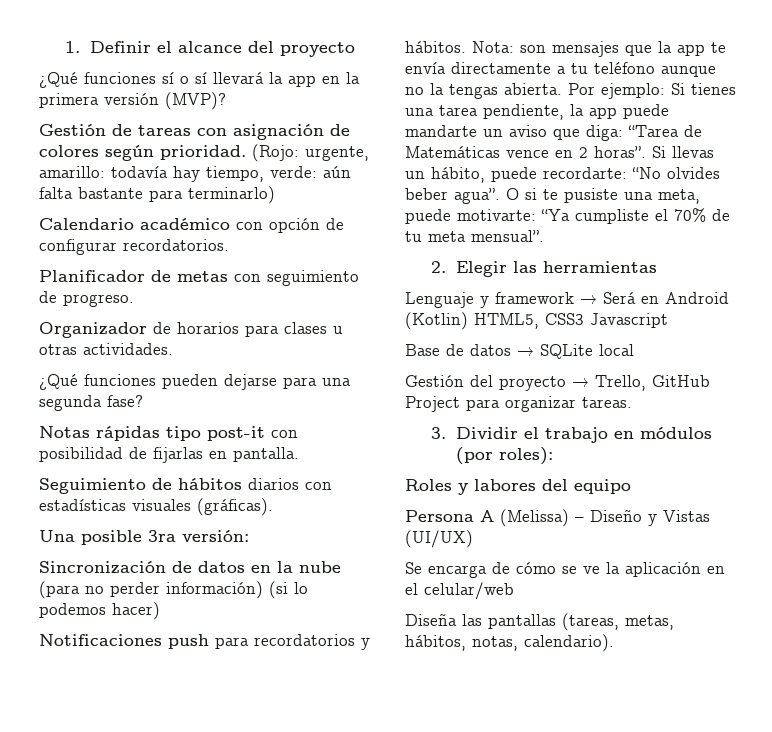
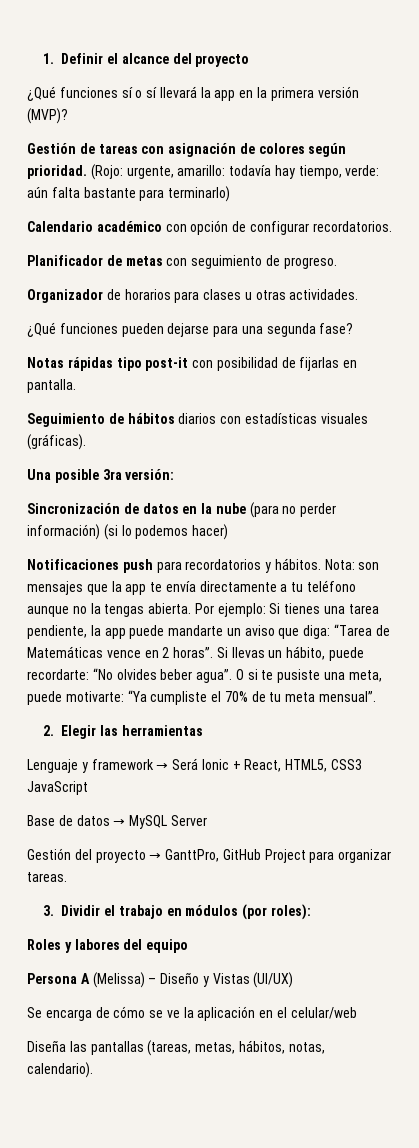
[641,292,729,304] [405,312,468,330] en Android (Kotlin) -> [201,759,282,772] Ionic + React,
[590,313,668,328] Javascript -> [27,781,88,795] JavaScript
[540,344,634,359] SQLite local -> [129,815,207,829] MySQL Server
[595,375,646,391] Trello, -> [165,849,220,862] GanttPro,

